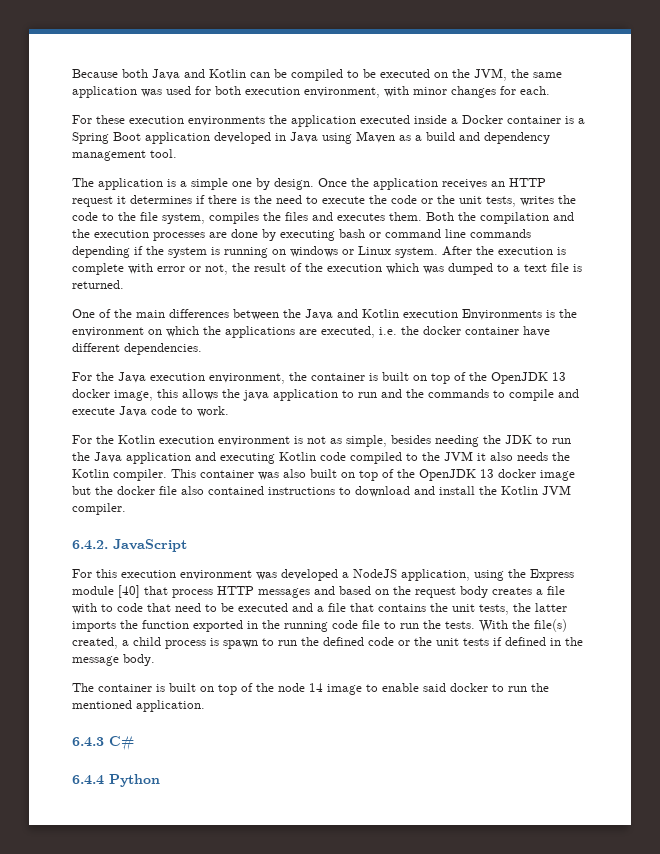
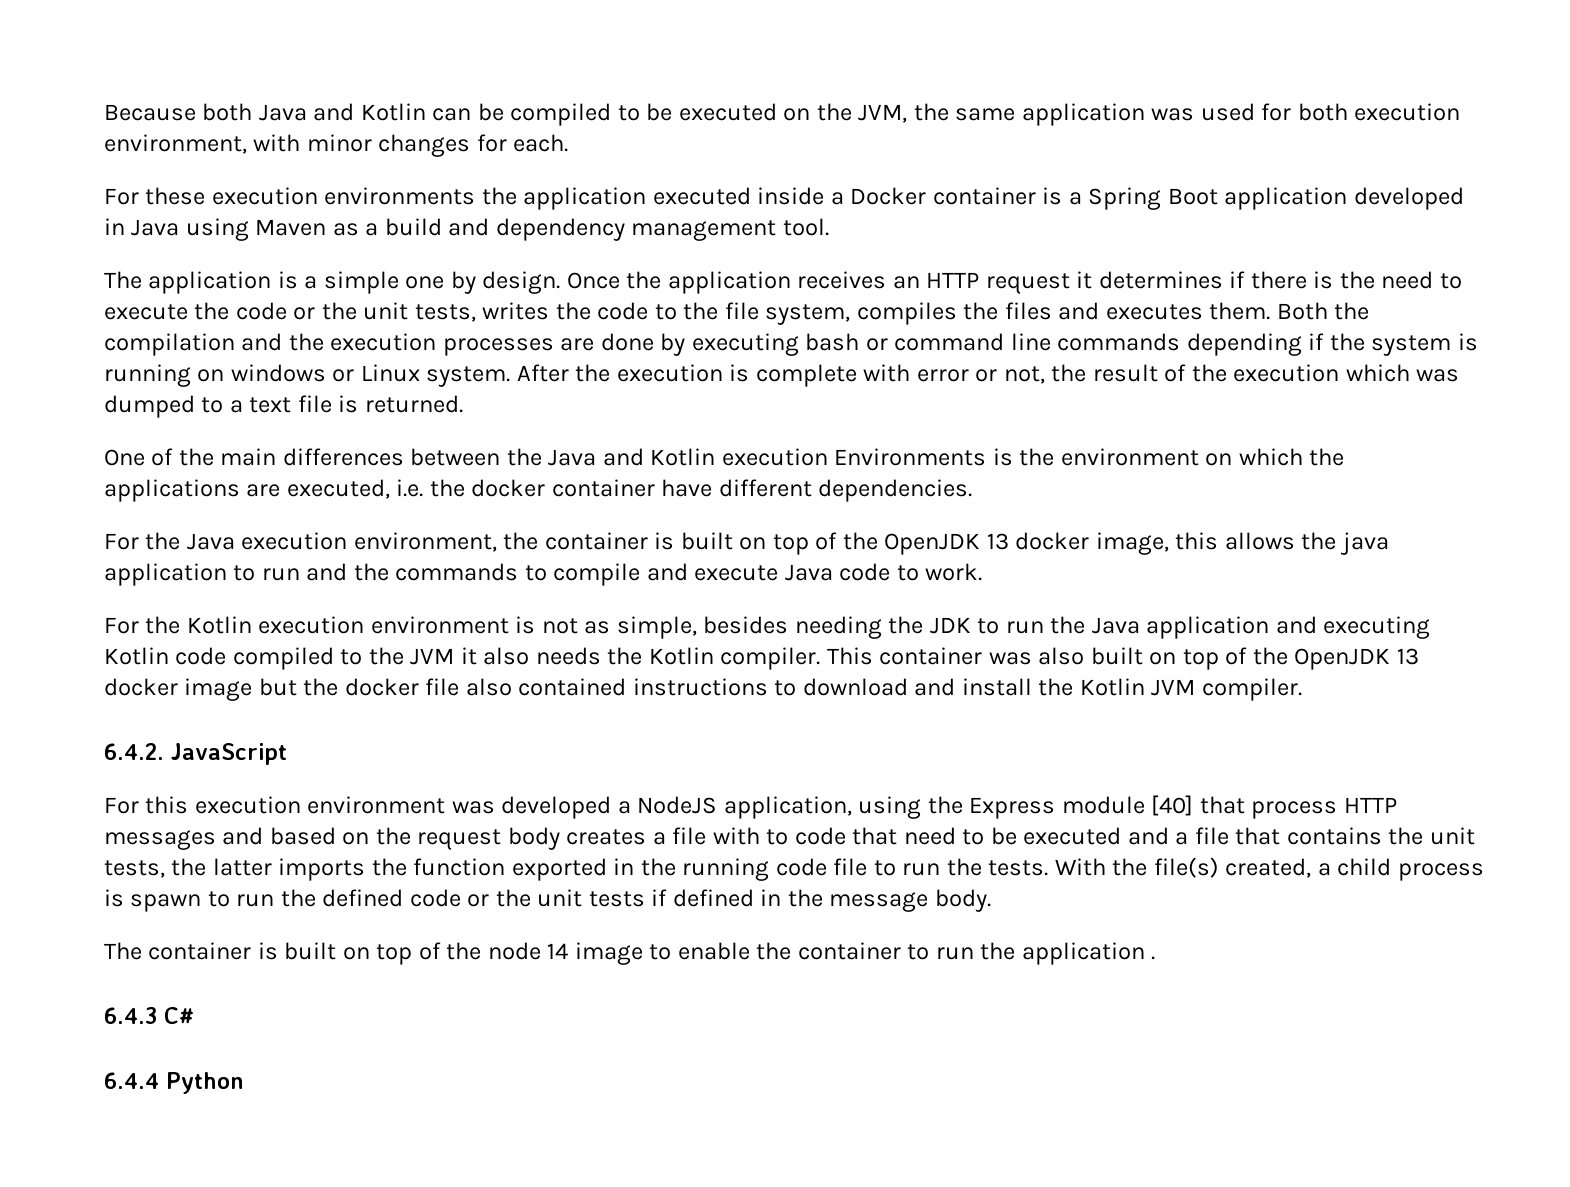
[423,683,549,692] [72,700,205,712] said docker to run the mentioned application. -> [756,942,1156,965] the container to run the application .

